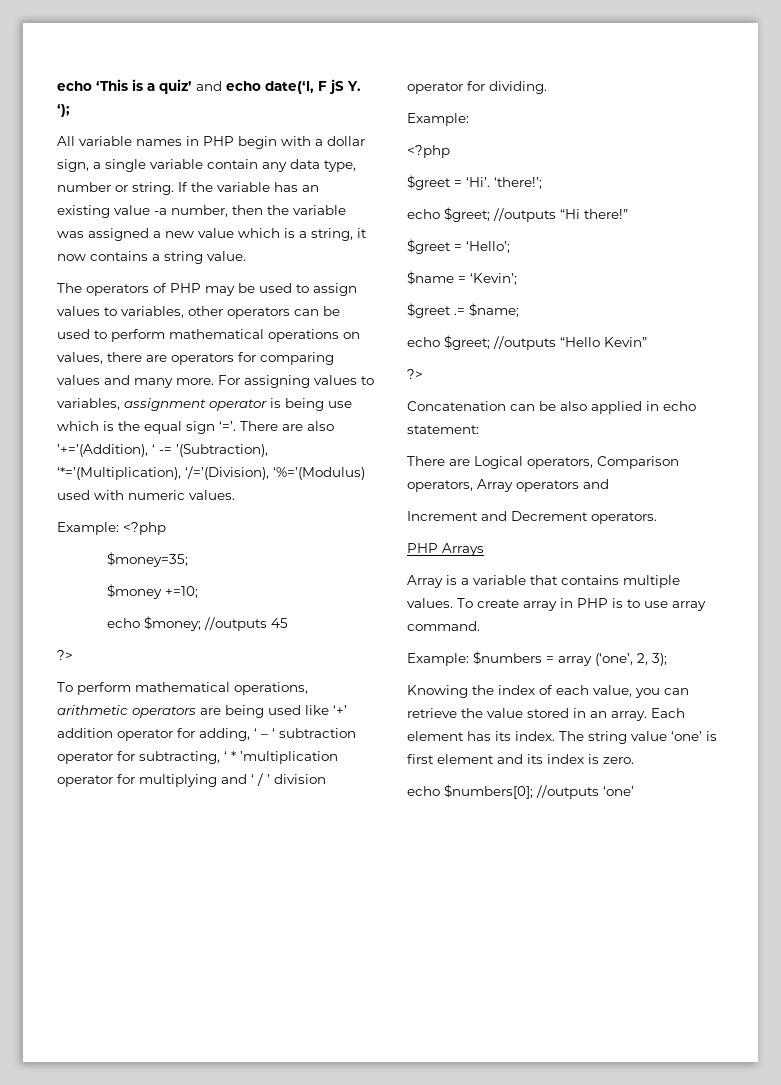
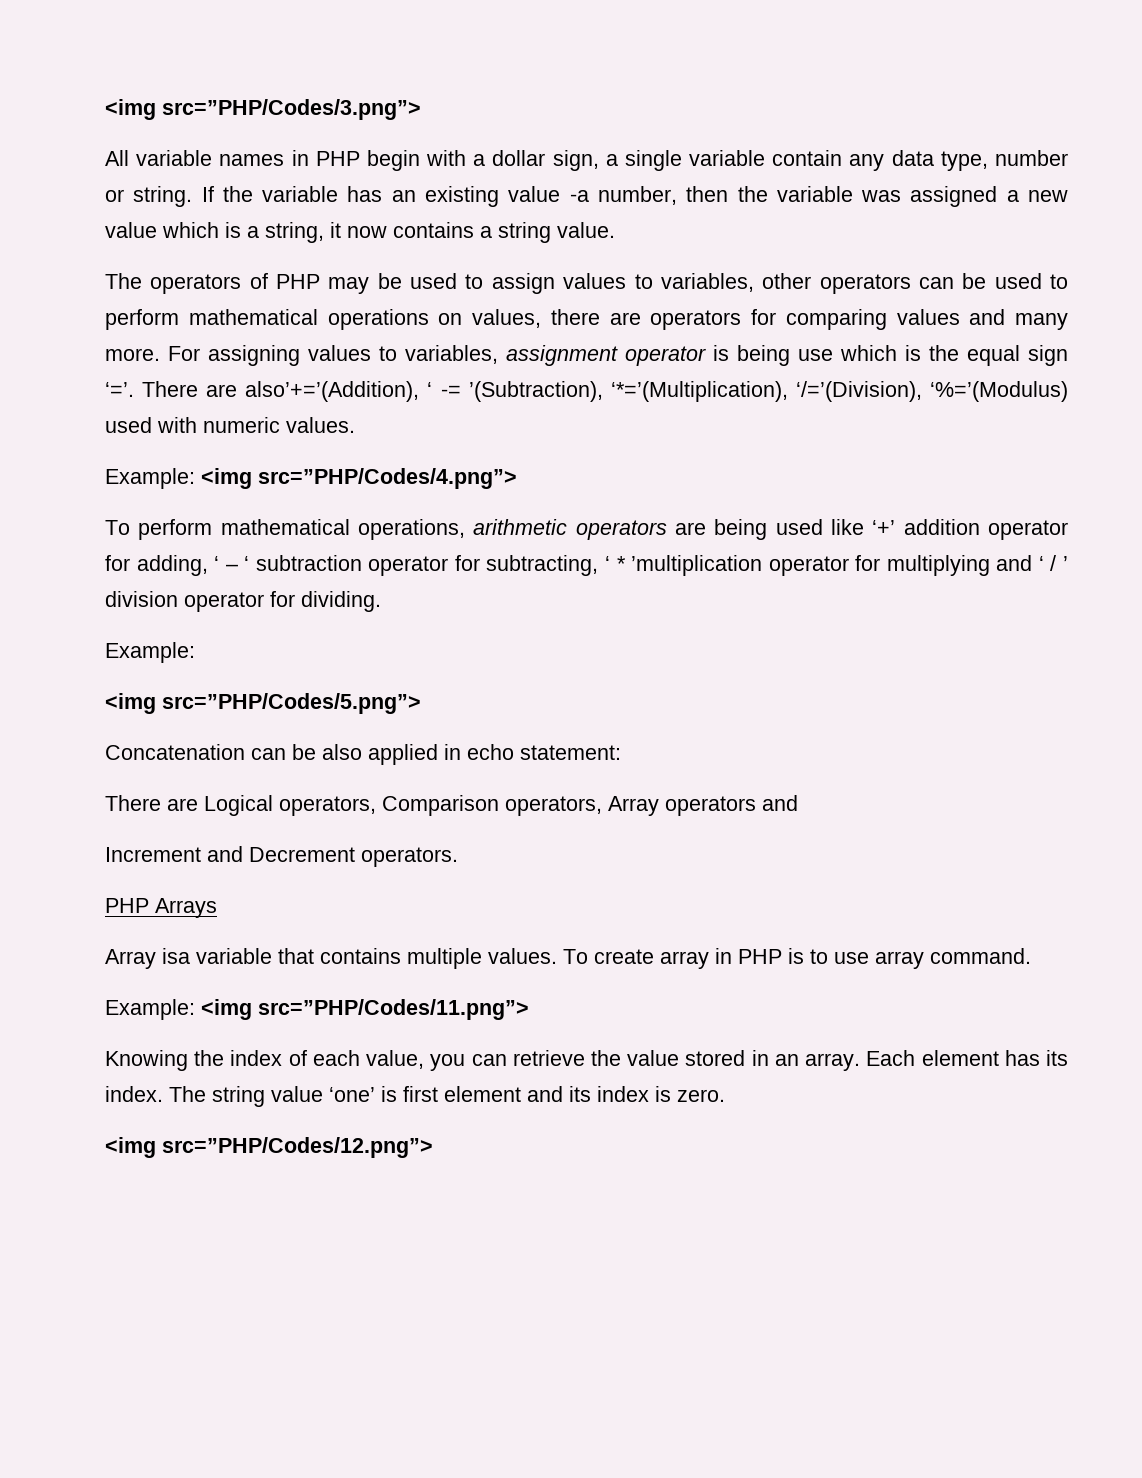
[57,79,361,94] [57,104,70,117] echo ‘This is a quiz’ and echo date(‘l, F jS Y. ‘); -> [105,99,421,120] <img src=”PHP/Codes/3.png”>
[307,421,334,431] [57,444,148,457] also ’+=’(Addition), -> [245,381,420,402] also’+=’(Addition),
[123,522,166,535] [107,552,189,567] [107,584,199,599] [107,616,289,631] [57,650,73,660] <?php // $money=35; // $money +=10; // echo $money; //outputs 45 // ?> -> [201,468,517,489] <img src=”PHP/Codes/4.png”>
[407,145,450,158] [407,175,542,190] [407,207,628,222] [407,239,510,254] [407,271,517,285] [407,303,519,318] [407,335,647,350] [407,369,423,379] <?php // $greet = ‘Hi’. ‘there!’; // echo $greet; //outputs “Hi there!” // $greet = ‘Hello’; // $name = ‘Kevin’; // $greet .= $name; // echo $greet; //outputs “Hello Kevin” // ?> -> [105,693,421,714] <img src=”PHP/Codes/5.png”>
[446,575,469,585] is a -> [162,948,190,964] isa
[473,651,667,666] $numbers = array (‘one’, 2, 3); -> [201,999,529,1020] <img src=”PHP/Codes/11.png”>
[407,784,634,799] echo $numbers[0]; //outputs ‘one’ -> [105,1137,433,1158] <img src=”PHP/Codes/12.png”>

